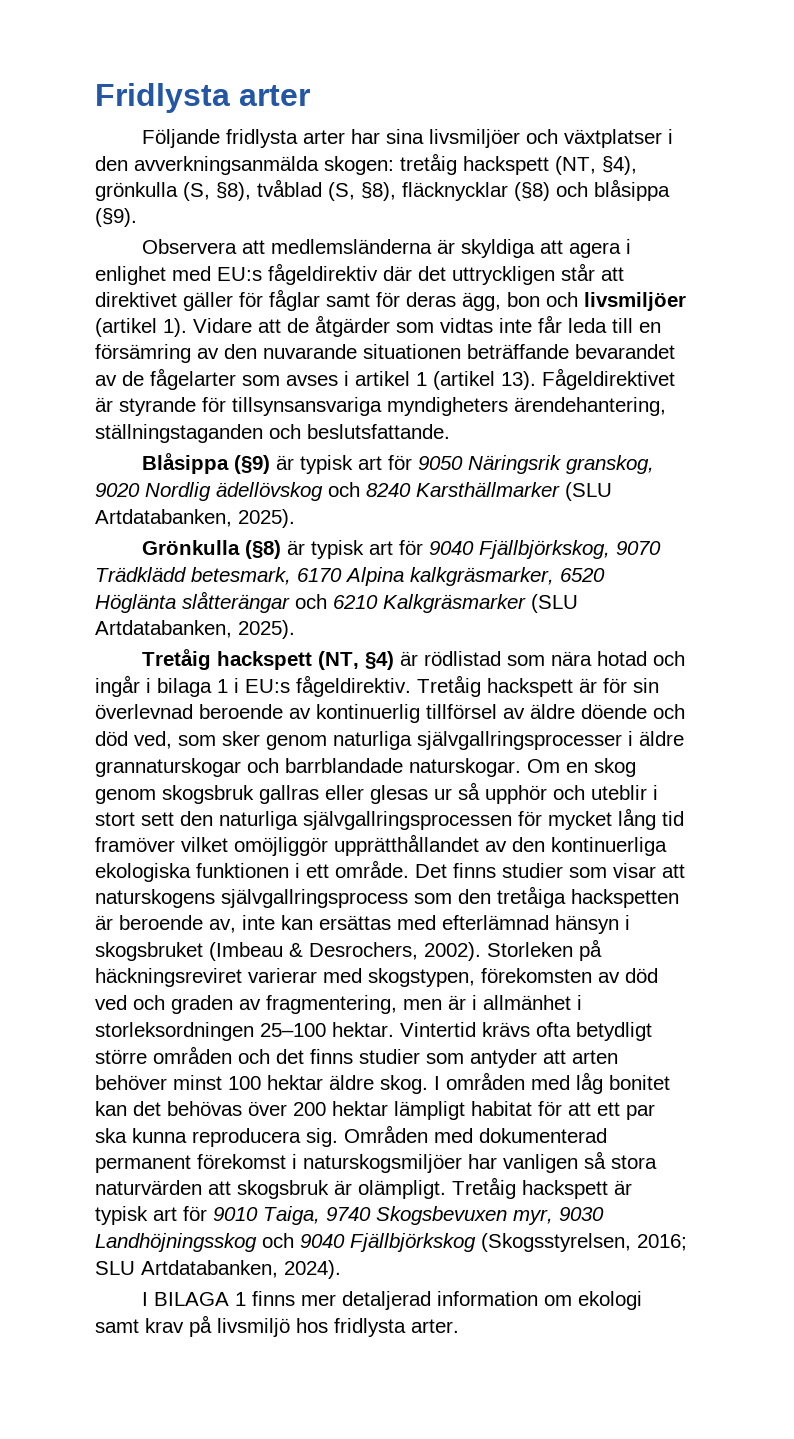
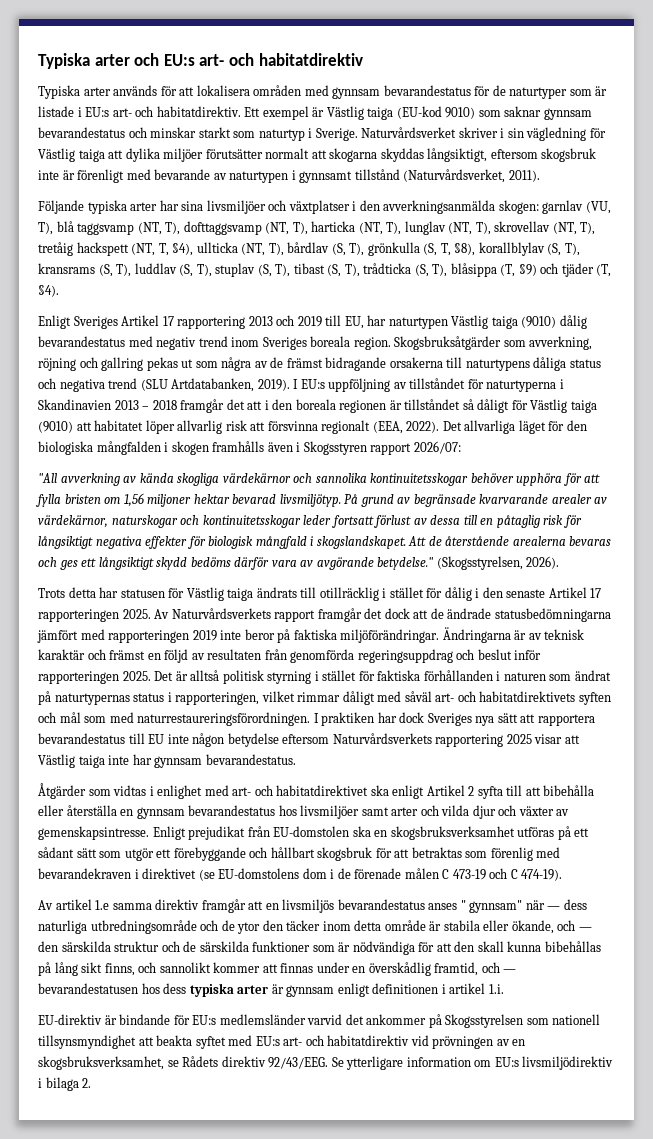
[95,83,310,113] Fridlysta arter -> [38,53,363,69] [38,85,608,99] [38,106,592,120] [38,127,606,141] [38,148,597,162] [38,169,540,183] Typiska arter och EU:s art- och habitatdirektiv // Typiska arter används för att lokalisera områden med gynnsam bevarandestatus för de naturtyper som är listade i EU:s art- och habitatdirektiv. Ett exempel är Västlig taiga (EU-kod 9010) som saknar gynnsam bevarandestatus och minskar starkt som naturtyp i Sverige. Naturvårdsverket skriver i sin vägledning för Västlig taiga att dylika miljöer förutsätter normalt att skogarna skyddas långsiktigt, eftersom skogsbruk inte är förenligt med bevarande av naturtypen i gynnsamt tillstånd (Naturvårdsverket, 2011).
[225,129,298,148] fridlysta -> [87,200,127,214] typiska
[400,153,637,175] [95,179,670,201] [95,208,137,227] [141,239,631,258] [95,263,624,285] [95,289,686,311] [95,315,661,337] [95,344,675,363] [95,368,675,390] [95,397,666,416] [95,424,450,443] [141,453,654,474] [95,482,612,501] [95,509,295,528] [141,540,661,559] [95,567,605,586] [95,591,578,613] [95,620,295,639] [141,649,685,670] [95,675,659,697] [95,704,685,723] [95,731,684,750] [95,758,636,777] [95,782,658,804] [95,808,684,830] [95,834,667,856] [95,860,685,882] [95,886,679,908] [95,915,630,934] [95,939,602,961] [95,968,658,987] [95,995,582,1014] [95,1022,652,1041] [95,1046,618,1068] [95,1072,670,1094] [95,1101,655,1120] [95,1125,607,1147] [95,1151,657,1173] [95,1177,632,1199] [95,1206,604,1225] [95,1233,687,1252] [95,1260,341,1279] [141,1291,642,1310] [95,1315,459,1337] tretåig hackspett (NT, §4), grönkulla (S, §8), tvåblad (S, §8), fläcknycklar (§8) och blåsippa (§9). // Observera att medlemsländerna är skyldiga att agera i enlighet med EU:s fågeldirektiv där det uttryckligen står att direktivet gäller för fåglar samt för deras ägg, bon och livsmiljöer (artikel 1). Vidare att de åtgärder som vidtas inte får leda till en försämring av den nuvarande situationen beträffande bevarandet av de fågelarter som avses i artikel 1 (artikel 13). Fågeldirektivet är styrande för tillsynsansvariga myndigheters ärendehantering, ställningstaganden och beslutsfattande. // Blåsippa (§9) är typisk art för 9050 Näringsrik granskog, 9020 Nordlig ädellövskog och 8240 Karsthällmarker (SLU Artdatabanken, 2025). // Grönkulla (§8) är typisk art för 9040 Fjällbjörkskog, 9070 Trädklädd betesmark, 6170 Alpina kalkgräsmarker, 6520 Höglänta slåtterängar och 6210 Kalkgräsmarker (SLU Artdatabanken, 2025). // Tretåig hackspett (NT, §4) är rödlistad som nära hotad och ingår i bilaga 1 i EU:s fågeldirektiv. Tretåig hackspett är för sin överlevnad beroende av kontinuerlig tillförsel av äldre döende och död ved, som sker genom naturliga självgallringsprocesser i äldre grannaturskogar och barrblandade naturskogar. Om en skog genom skogsbruk gallras eller glesas ur så upphör och uteblir i stort sett den naturliga självgallringsprocessen för mycket lång tid framöver vilket omöjliggör upprätthållandet av den kontinuerliga ekologiska funktionen i ett område. Det finns studier som visar att naturskogens självgallringsprocess som den tretåiga hackspetten är beroende av, inte kan ersättas med efterlämnad hänsyn i skogsbruket (Imbeau & Desrochers, 2002). Storleken på häckningsreviret varierar med skogstypen, förekomsten av död ved och graden av fragmentering, men är i allmänhet i storleksordningen 25–100 hektar. Vintertid krävs ofta betydligt större områden och det finns studier som antyder att arten behöver minst 100 hektar äldre skog. I områden med låg bonitet kan det behövas över 200 hektar lämpligt habitat för att ett par ska kunna reproducera sig. Områden med dokumenterad permanent förekomst i naturskogsmiljöer har vanligen så stora naturvärden att skogsbruk är olämpligt. Tretåig hackspett är typisk art för 9010 Taiga, 9740 Skogsbevuxen myr, 9030 Landhöjningsskog och 9040 Fjällbjörkskog (Skogsstyrelsen, 2016; SLU Artdatabanken, 2024). // I BILAGA 1 finns mer detaljerad information om ekologi samt krav på livsmiljö hos fridlysta arter. -> [542,200,611,214] [38,221,596,235] [38,242,580,256] [38,263,612,277] [38,285,59,297] [38,315,587,329] [38,336,593,350] [38,357,601,371] [38,378,564,392] [38,399,597,413] [38,420,587,434] [38,441,461,455] [38,473,601,486] [36,493,608,507] [38,515,582,528] [38,536,612,549] [38,556,560,570] [38,587,602,601] [38,608,611,622] [37,627,585,643] [38,649,542,663] [38,670,611,684] [38,691,611,705] [38,712,595,726] [38,733,580,747] [38,754,296,768] [38,783,595,799] [38,805,570,819] [38,826,590,840] [38,847,561,861] [38,868,563,881] [38,899,587,913] [38,920,592,934] [38,941,601,955] [38,962,517,976] [38,983,504,997] [38,1014,601,1028] [38,1035,526,1049] [38,1056,614,1070] [38,1077,92,1091] garnlav (VU, T), blå taggsvamp (NT, T), dofttaggsvamp (NT, T), harticka (NT, T), lunglav (NT, T), skrovellav (NT, T), tretåig hackspett (NT, T, §4), ullticka (NT, T), bårdlav (S, T), grönkulla (S, T, §8), korallblylav (S, T), kransrams (S, T), luddlav (S, T), stuplav (S, T), tibast (S, T), trådticka (S, T), blåsippa (T, §9) och tjäder (T, §4). // Enligt Sveriges Artikel 17 rapportering 2013 och 2019 till EU, har naturtypen Västlig taiga (9010) dålig bevarandestatus med negativ trend inom Sveriges boreala region. Skogsbruksåtgärder som avverkning, röjning och gallring pekas ut som några av de främst bidragande orsakerna till naturtypens dåliga status och negativa trend (SLU Artdatabanken, 2019). I EU:s uppföljning av tillståndet för naturtyperna i Skandinavien 2013 – 2018 framgår det att i den boreala regionen är tillståndet så dåligt för Västlig taiga (9010) att habitatet löper allvarlig risk att försvinna regionalt (EEA, 2022). Det allvarliga läget för den biologiska mångfalden i skogen framhålls även i Skogsstyren rapport 2026/07: // "All avverkning av kända skogliga värdekärnor och sannolika kontinuitetsskogar behöver upphöra för att fylla bristen om 1,56 miljoner hektar bevarad livsmiljötyp. På grund av begränsade kvarvarande arealer av värdekärnor, naturskogar och kontinuitetsskogar leder fortsatt förlust av dessa till en påtaglig risk för långsiktigt negativa effekter för biologisk mångfald i skogslandskapet. Att de återstående arealerna bevaras och ges ett långsiktigt skydd bedöms därför vara av avgörande betydelse." (Skogsstyrelsen, 2026). // Trots detta har statusen för Västlig taiga ändrats till otillräcklig i stället för dålig i den senaste Artikel 17 rapporteringen 2025. Av Naturvårdsverkets rapport framgår det dock att de ändrade statusbedömningarna jämfört med rapporteringen 2019 inte beror på faktiska miljöförändringar. Ändringarna är av teknisk karaktär och främst en följd av resultaten från genomförda regeringsuppdrag och beslut inför rapporteringen 2025. Det är alltså politisk styrning i stället för faktiska förhållanden i naturen som ändrat på naturtypernas status i rapporteringen, vilket rimmar dåligt med såväl art- och habitatdirektivets syften och mål som med naturrestaureringsförordningen. I praktiken har dock Sveriges nya sätt att rapportera bevarandestatus till EU inte någon betydelse eftersom Naturvårdsverkets rapportering 2025 visar att Västlig taiga inte har gynnsam bevarandestatus. // Åtgärder som vidtas i enlighet med art- och habitatdirektivet ska enligt Artikel 2 syfta till att bibehålla eller återställa en gynnsam bevarandestatus hos livsmiljöer samt arter och vilda djur och växter av gemenskapsintresse. Enligt prejudikat från EU-domstolen ska en skogsbruksverksamhet utföras på ett sådant sätt som utgör ett förebyggande och hållbart skogsbruk för att betraktas som förenlig med bevarandekraven i direktivet (se EU-domstolens dom i de förenade målen C 473-19 och C 474-19). // Av artikel 1.e samma direktiv framgår att en livsmiljös bevarandestatus anses " gynnsam" när — dess naturliga utbredningsområde och de ytor den täcker inom detta område är stabila eller ökande, och — den särskilda struktur och de särskilda funktioner som är nödvändiga för att den skall kunna bibehållas på lång sikt finns, och sannolikt kommer att finnas under en överskådlig framtid, och — bevarandestatusen hos dess typiska arter är gynnsam enligt definitionen i artikel 1.i. // EU-direktiv är bindande för EU:s medlemsländer varvid det ankommer på Skogsstyrelsen som nationell tillsynsmyndighet att beakta syftet med EU:s art- och habitatdirektiv vid prövningen av en skogsbruksverksamhet, se Rådets direktiv 92/43/EEG. Se ytterligare information om EU:s livsmiljödirektiv i bilaga 2.

